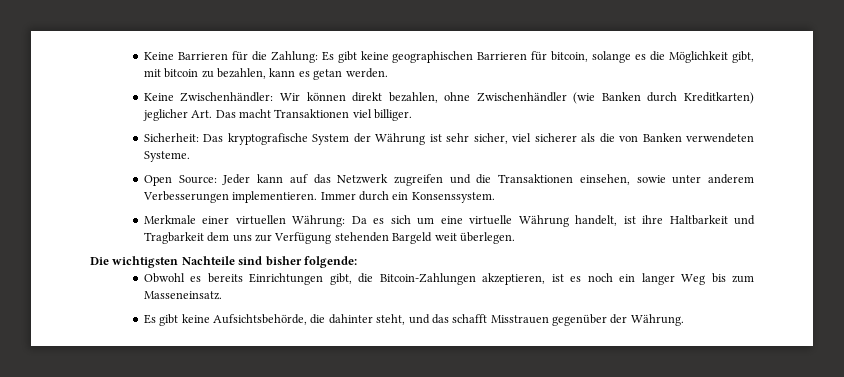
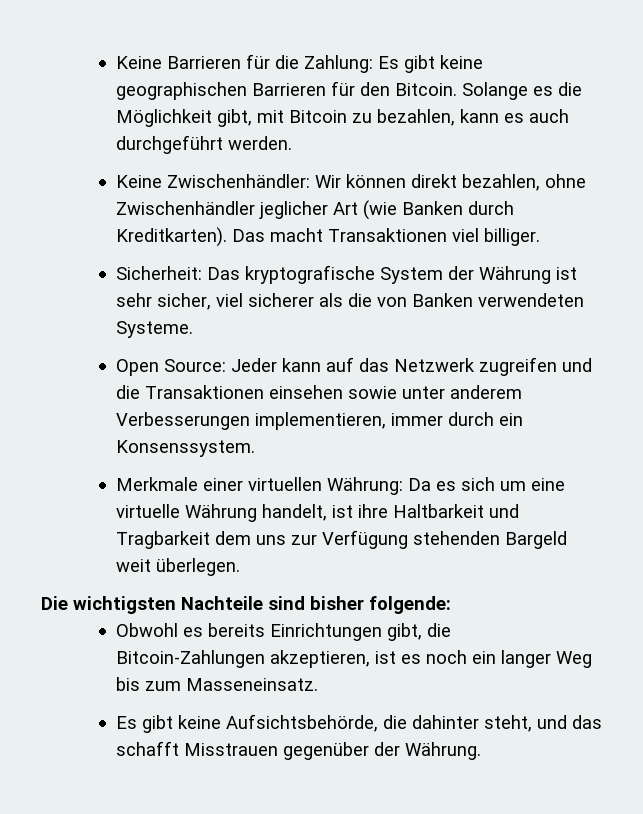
[551,51,632,63] bitcoin, solange -> [359,82,528,100] den Bitcoin. Solange
[164,68,199,78] bitcoin -> [288,110,347,123] Bitcoin
[313,69,343,80] getan -> [528,109,569,123] [115,135,223,154] auch durchgeführt
(567, 97) none -> [258,201,358,219] jeglicher Art
[684,92,754,104] [142,109,213,121] Kreditkarten) jeglicher Art. -> [115,227,227,247] Kreditkarten).
[579,174,630,185] einsehen, -> [268,385,343,399] einsehen
[232,191,356,203] implementieren. Immer -> [254,412,443,430] implementieren, immer

